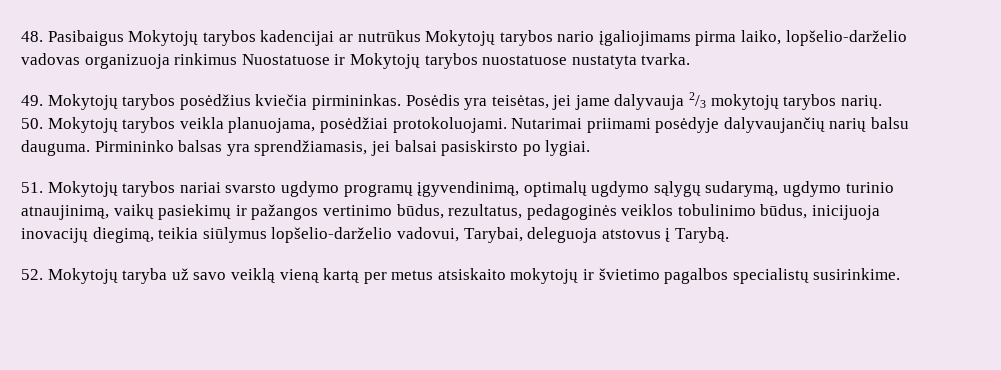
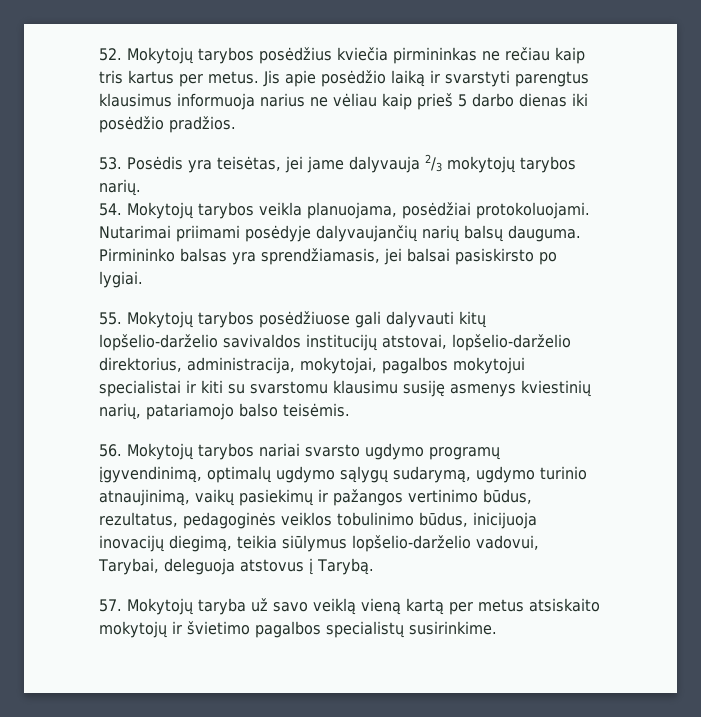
[21,30,907,46] [21,53,691,69] [21,94,401,110] 48. Pasibaigus Mokytojų tarybos kadencijai ar nutrūkus Mokytojų tarybos nario įgaliojimams pirma laiko, lopšelio-darželio vadovas organizuoja rinkimus Nuostatuose ir Mokytojų tarybos nuostatuose nustatyta tvarka. // 49. Mokytojų tarybos posėdžius kviečia pirmininkas. -> [99,47,585,64] [99,70,589,87] [99,93,588,110] [99,116,236,133] [99,157,122,170] 52. Mokytojų tarybos posėdžius kviečia pirmininkas ne rečiau kaip tris kartus per metus. Jis apie posėdžio laiką ir svarstyti parengtus klausimus informuoja narius ne vėliau kaip prieš 5 darbo dienas iki posėdžio pradžios. // 53.
[21,118,43,129] 50. -> [99,203,122,216] 54.
[871,117,910,129] balsu -> [464,225,503,242] balsų
[21,182,43,193] 51. -> [99,311,486,328] [99,334,571,351] [99,357,525,374] [99,380,591,397] [99,403,350,420] [99,444,122,457] 55. Mokytojų tarybos posėdžiuose gali dalyvauti kitų lopšelio-darželio savivaldos institucijų atstovai, lopšelio-darželio direktorius, administracija, mokytojai, pagalbos mokytojui specialistai ir kiti su svarstomu klausimu susiję asmenys kviestinių narių, patariamojo balso teisėmis. // 56.
[21,269,43,280] 52. -> [99,599,122,612] 57.

